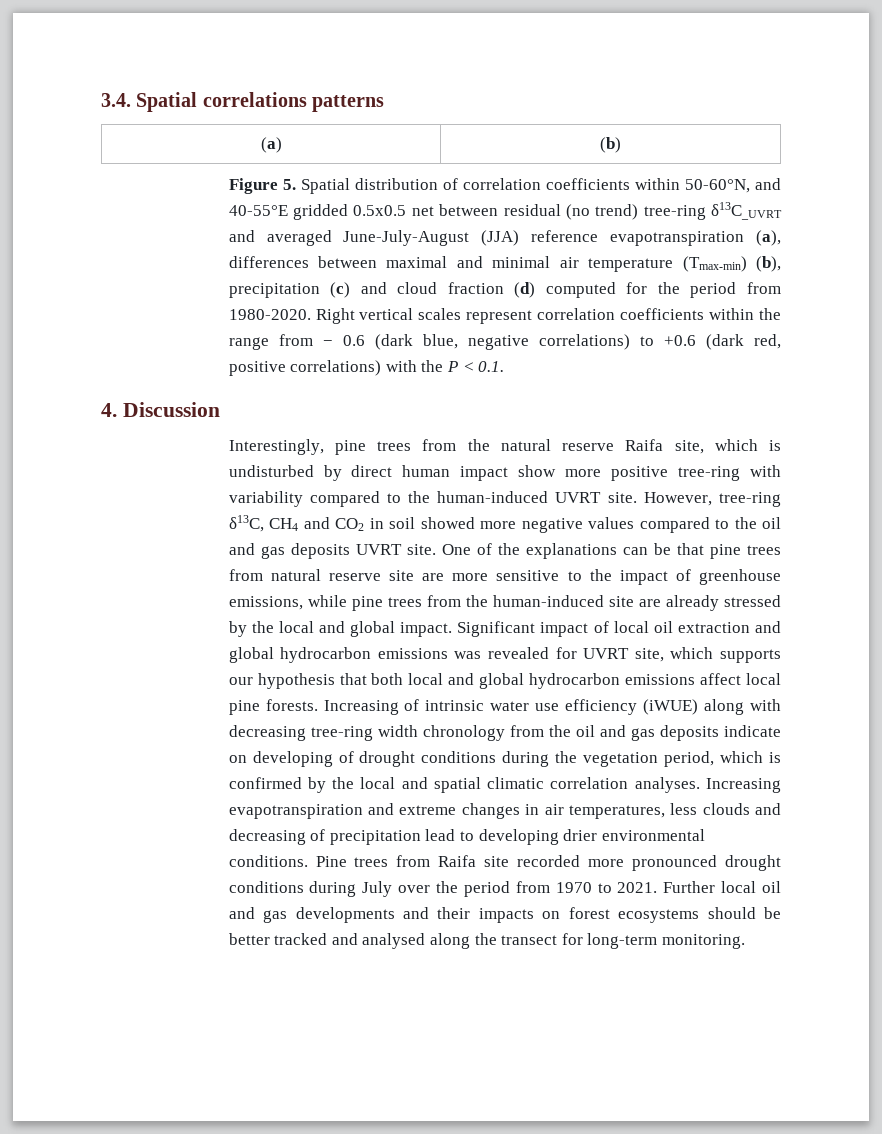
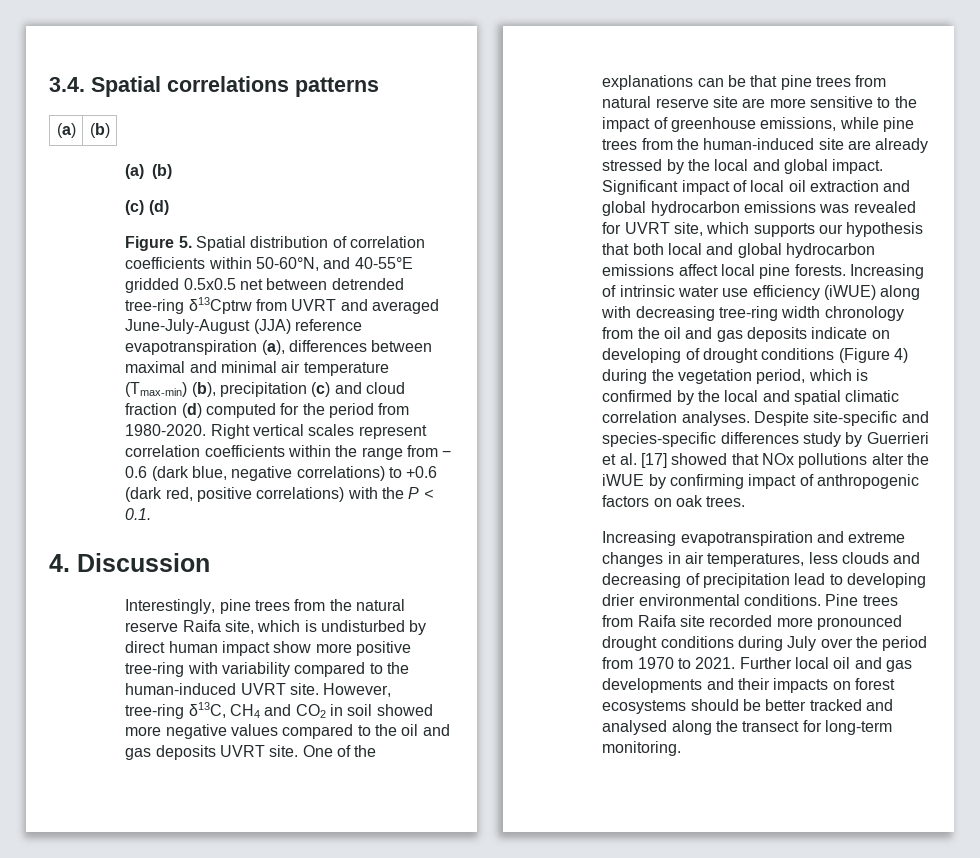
(621, 145) none -> [125,164,173,179] [125,200,169,215] // (a) (b) // (c) (d)
[503,202,782,220] residual (no trend) tree-ring δ13C_UVRT -> [331,278,404,290] [125,297,337,314] detrended tree-ring δ13Cptrw from UVRT
(497, 757) none -> [838,348,909,363] (Figure 4)
(700, 785) none -> [754,411,929,426] [602,432,929,447] [602,453,930,468] [602,474,920,489] [602,495,746,507] Despite site-specific and species-specific differences study by Guerrieri et al. [17] showed that NOx pollutions alter the iWUE by confirming impact of anthropogenic factors on oak trees. //

